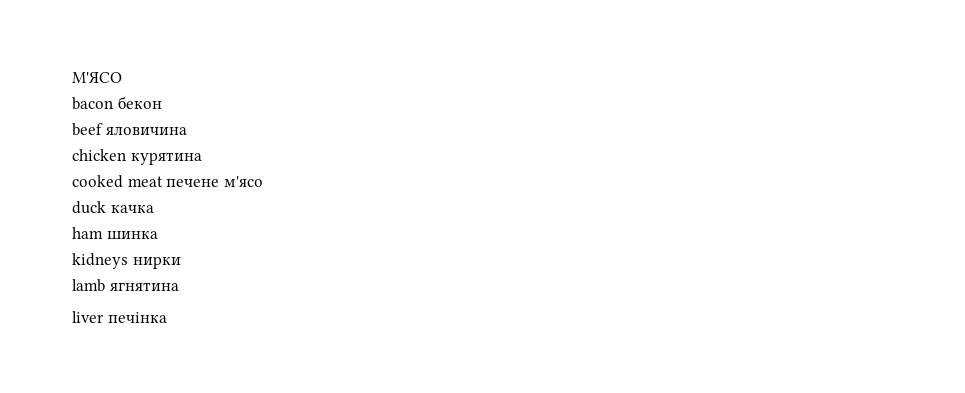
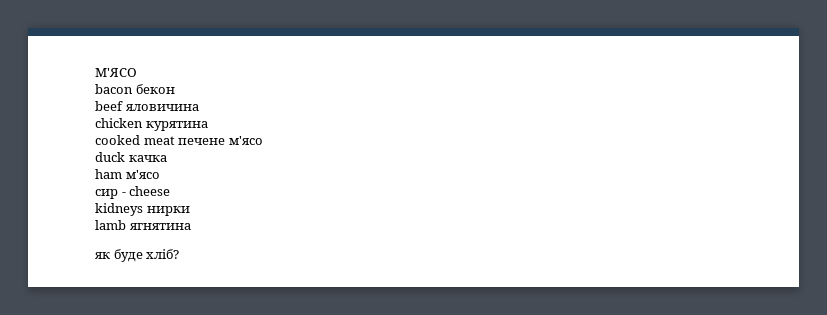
[106,231,158,240] шинка -> [125,170,160,179] [95,186,171,199] м'ясо // сир - cheese
[72,311,167,323] liver печінка -> [95,249,180,262] як буде хліб?

